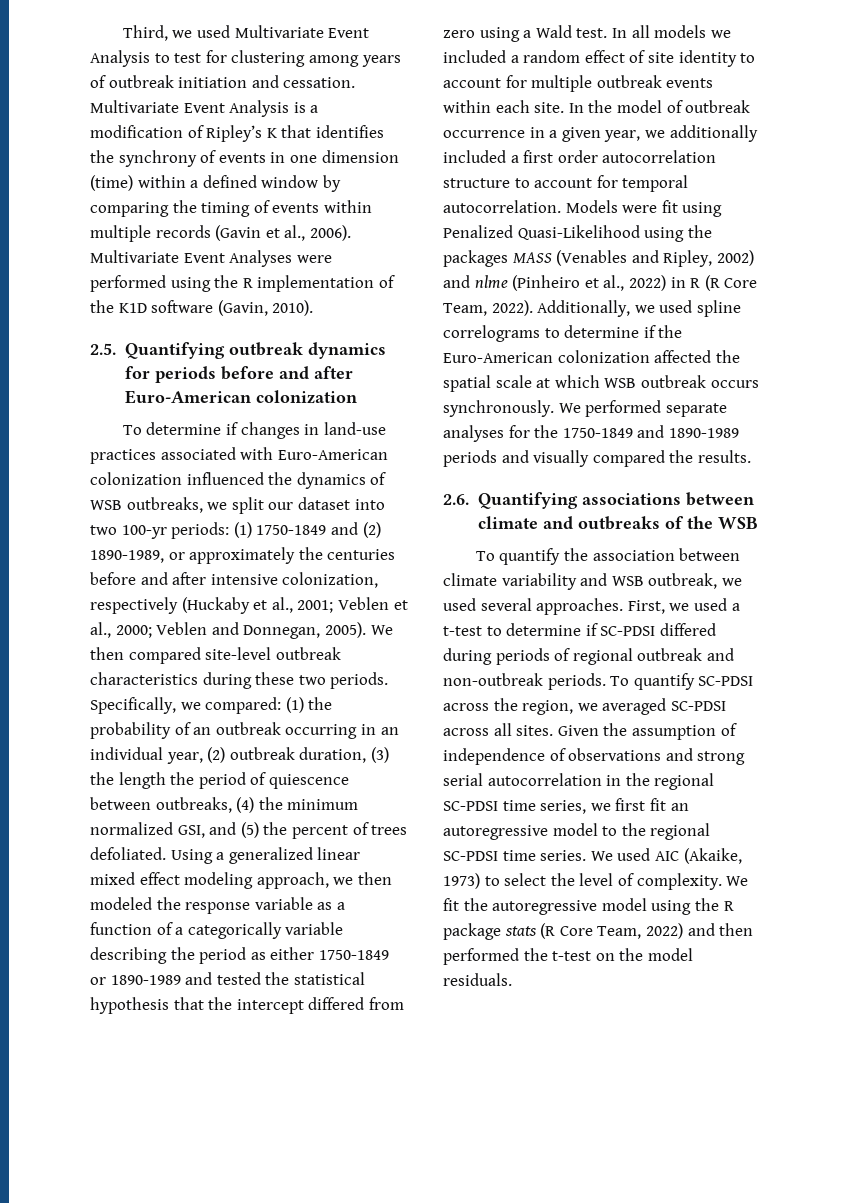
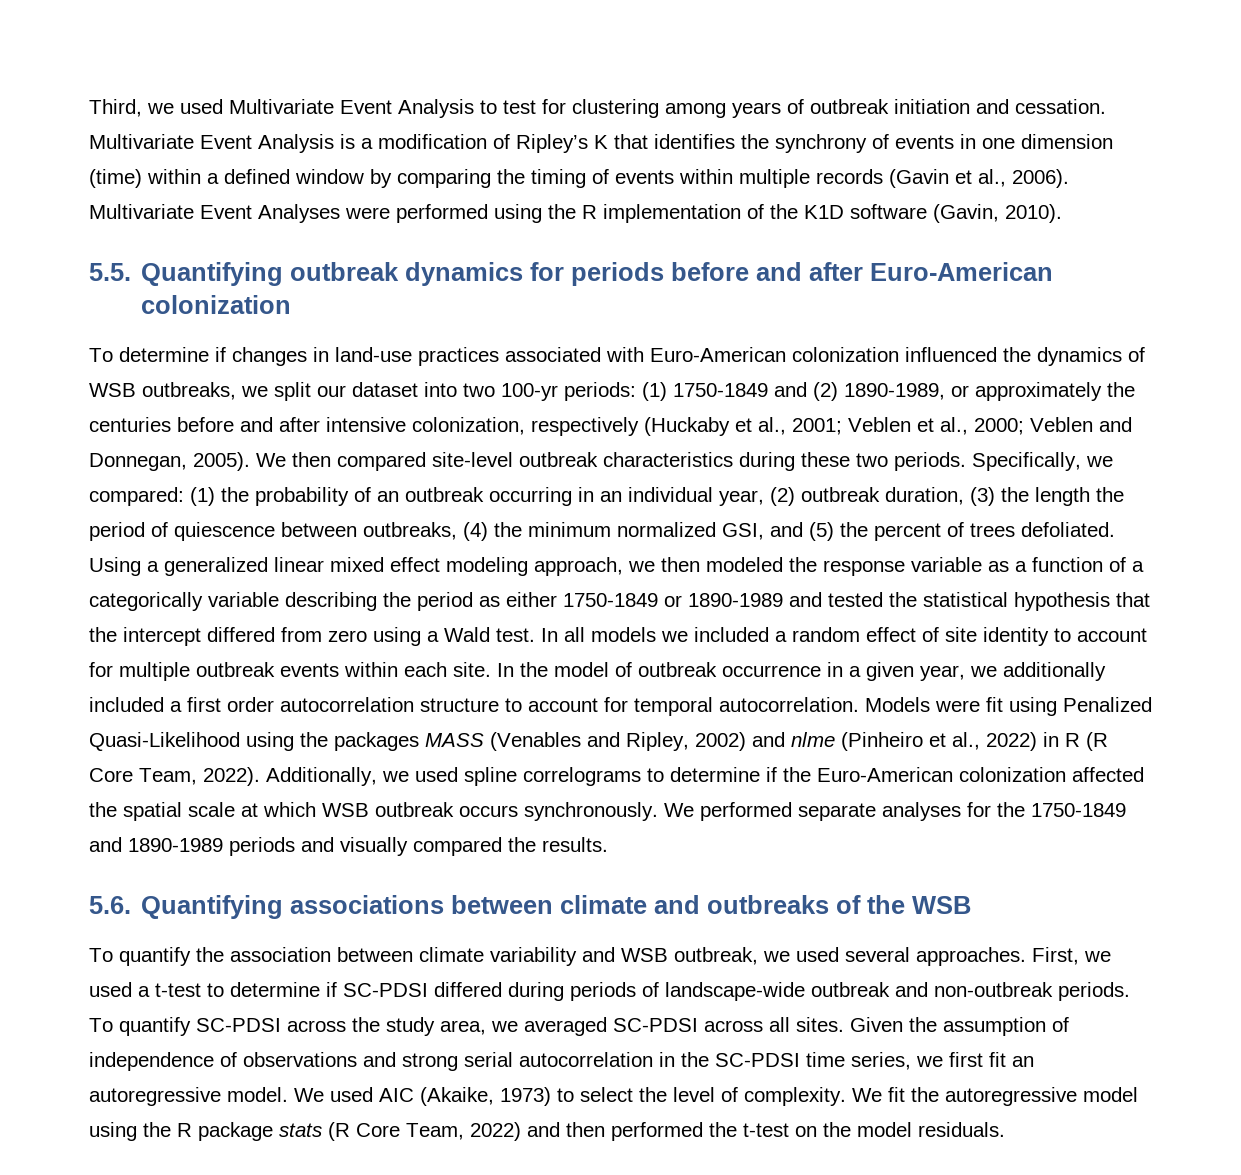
[90,343,116,355] 2.5. -> [89,263,131,281] 5.5.
[443,494,469,505] 2.6. -> [89,896,131,914] 5.6.
[572,648,633,665] regional -> [665,982,805,1001] landscape-wide
[522,700,574,715] region, -> [386,1017,486,1036] study area,
[654,773,715,790] regional -> (709, 1059) none
[552,823,711,840] [443,850,587,861] model to the regional SC-PDSI time series. -> [227,1087,288,1102] model.

